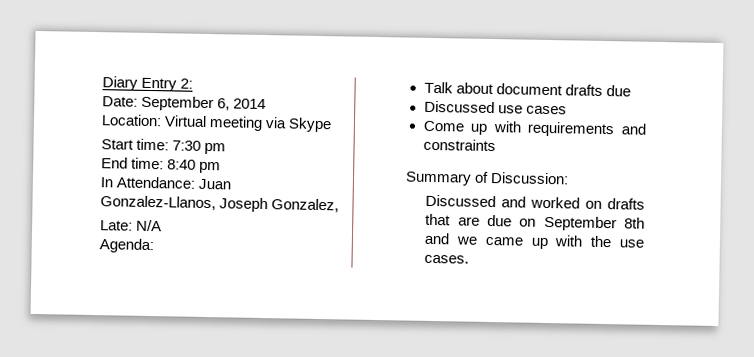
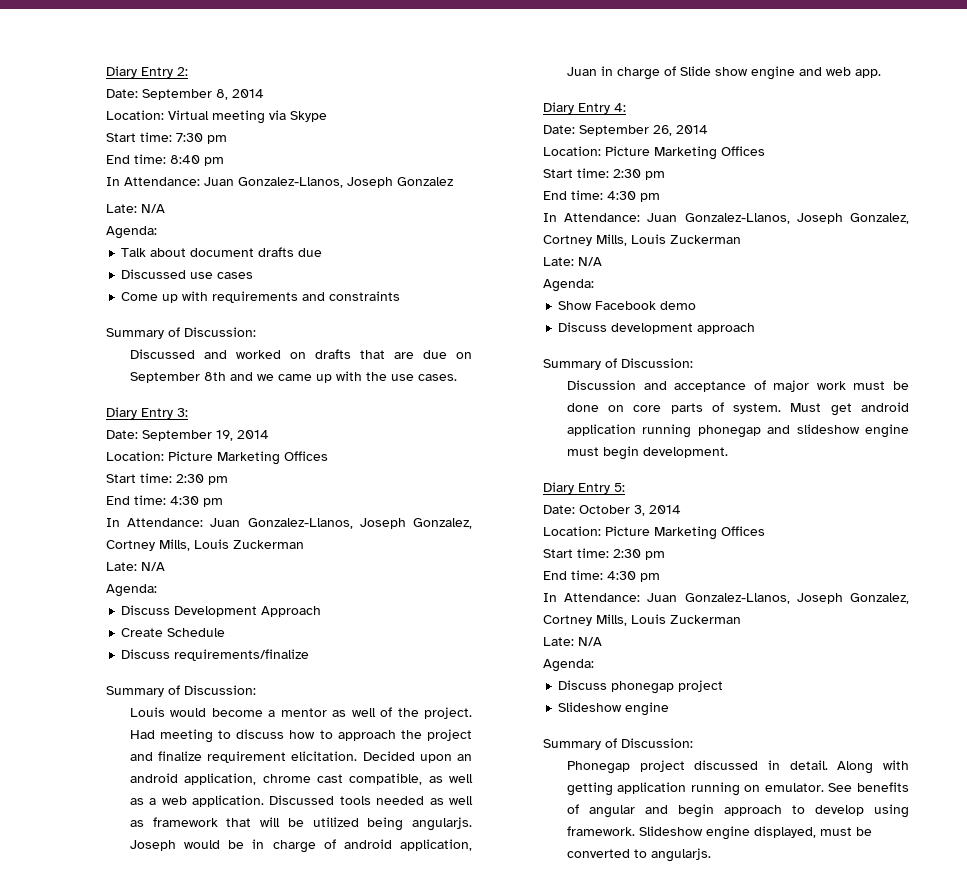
[217,98,231,111] 6, -> [215,89,228,100] 8,
[271,198,340,213] Gonzalez, -> [396,177,454,186] Gonzalez
(470, 259) none -> [105,407,188,419] [105,430,269,441] [105,451,328,465] [105,473,228,485] [105,495,223,507] [105,518,472,529] [105,539,304,551] [105,562,165,571] [105,584,157,597] [121,605,322,617] [121,628,226,637] [121,649,310,661] [105,685,256,697] [129,707,472,719] [129,729,473,743] [129,751,473,763] [129,773,473,785] [129,795,474,807] [129,817,472,831] [129,839,472,853] [566,66,881,80] [542,102,626,114] [542,125,708,136] [542,146,765,160] [542,168,665,180] [542,190,660,202] [542,213,909,224] [542,234,741,246] [542,257,602,266] [542,279,594,292] [558,301,697,310] [558,322,756,334] [542,358,693,370] [566,380,909,392] [566,402,909,416] [566,424,909,438] [566,446,728,460] [542,482,625,494] [542,505,681,516] [542,526,765,540] [542,548,665,560] [542,570,660,582] [542,593,909,604] [542,614,741,626] [542,637,602,646] [542,659,594,672] [558,680,724,694] [558,702,670,716] [542,738,693,750] [566,760,909,774] [566,782,909,796] [566,804,909,818] [566,826,872,840] [566,848,711,862] // Diary Entry 3: // Date: September 19, 2014 // Location: Picture Marketing Offices // Start time: 2:30 pm // End time: 4:30 pm // In Attendance: Juan Gonzalez-Llanos, Joseph Gonzalez, Cortney Mills, Louis Zuckerman // Late: N/A // Agenda: // Discuss Development Approach // Create Schedule // Discuss requirements/finalize // Summary of Discussion: // Louis would become a mentor as well of the project. Had meeting to discuss how to approach the project and finalize requirement elicitation. Decided upon an android application, chrome cast compatible, as well as a web application. Discussed tools needed as well as framework that will be utilized being angularjs. Joseph would be in charge of android application, Juan in charge of Slide show engine and web app. // Diary Entry 4: // Date: September 26, 2014 // Location: Picture Marketing Offices // Start time: 2:30 pm // End time: 4:30 pm // In Attendance: Juan Gonzalez-Llanos, Joseph Gonzalez, Cortney Mills, Louis Zuckerman // Late: N/A // Agenda: // Show Facebook demo // Discuss development approach // Summary of Discussion: // Discussion and acceptance of major work must be done on core parts of system. Must get android application running phonegap and slideshow engine must begin development. // Diary Entry 5: // Date: October 3, 2014 // Location: Picture Marketing Offices // Start time: 2:30 pm // End time: 4:30 pm // In Attendance: Juan Gonzalez-Llanos, Joseph Gonzalez, Cortney Mills, Louis Zuckerman // Late: N/A // Agenda: // Discuss phonegap project // Slideshow engine // Summary of Discussion: // Phonegap project discussed in detail. Along with getting application running on emulator. See benefits of angular and begin approach to develop using framework. Slideshow engine displayed, must be converted to angularjs.

